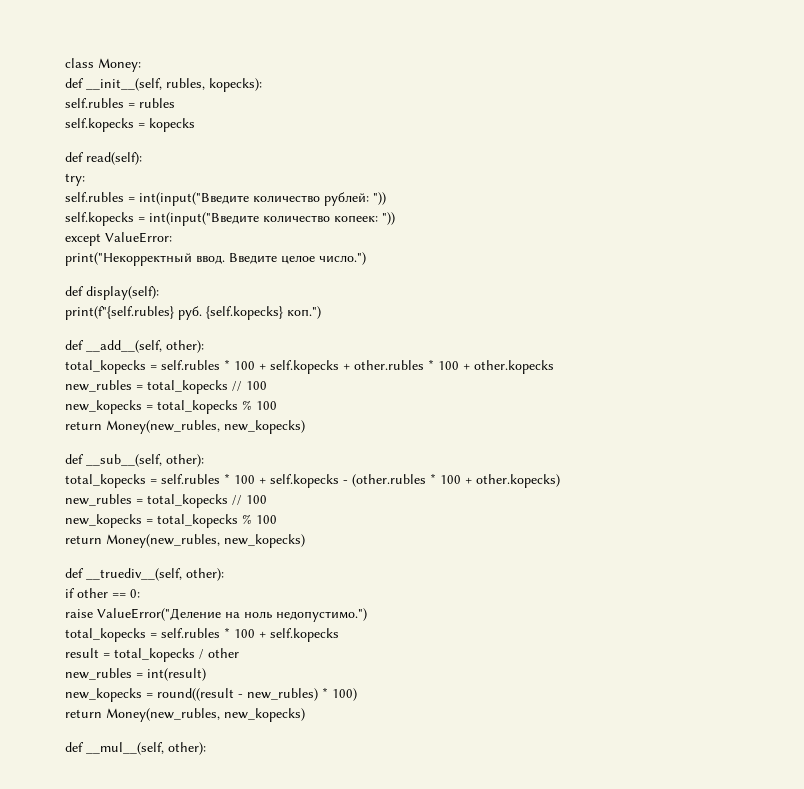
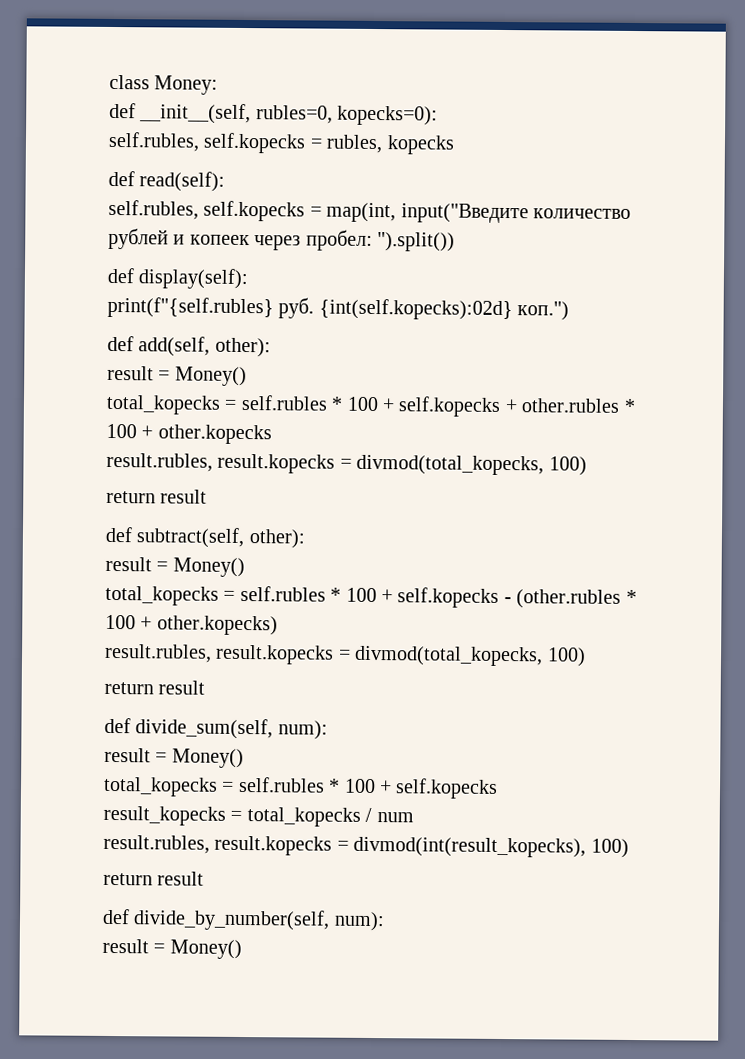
[166,78,262,92] [65,98,175,108] [65,118,145,132] rubles, kopecks): // self.rubles = rubles // self.kopecks = -> [255,105,439,126] [108,131,384,154] rubles=0, kopecks=0): // self.rubles, self.kopecks = rubles,
[65,173,85,186] [65,192,386,206] [65,212,395,226] [65,232,172,246] [65,252,366,266] try: // self.rubles = int(input("Введите количество рублей: ")) // self.kopecks = int(input("Введите количество копеек: ")) // except ValueError: // print("Некорректный ввод. Введите целое число.") -> [108,199,631,224] [108,227,455,252] self.rubles, self.kopecks = map(int, input("Введите количество рублей и копеек через пробел: ").split())
[206,306,283,320] {self.kopecks} -> [318,298,513,321] {int(self.kopecks):02d}
[86,340,204,353] __add__(self, other): -> [138,336,271,358] [107,365,247,387] add(self, other): // result = Money()
[65,380,267,394] [65,400,277,414] [65,420,305,434] [65,454,204,467] new_rubles = total_kopecks // 100 // new_kopecks = total_kopecks % 100 // return Money(new_rubles, new_kopecks) // def __sub__(self, other): -> [106,452,587,476] [106,489,208,504] [105,526,305,549] [105,556,245,578] result.rubles, result.kopecks = divmod(total_kopecks, 100) // return result // def subtract(self, other): // result = Money()
[65,494,267,508] [65,514,277,528] [65,534,305,548] [65,568,224,581] [65,588,140,598] [65,608,367,622] new_rubles = total_kopecks // 100 // new_kopecks = total_kopecks % 100 // return Money(new_rubles, new_kopecks) // def __truediv__(self, other): // if other == 0: // raise ValueError("Деление на ноль недопустимо.") -> [104,643,586,667] [104,680,206,695] [104,717,328,740] [104,747,244,769] result.rubles, result.kopecks = divmod(total_kopecks, 100) // return result // def divide_sum(self, num): // result = Money()
[65,648,99,658] result -> [103,805,226,826] result_kopecks
[208,648,239,658] [65,668,206,681] [65,687,357,702] [65,708,305,722] [65,742,206,755] other // new_rubles = int(result) // new_kopecks = round((result - new_rubles) * 100) // return Money(new_rubles, new_kopecks) // def __mul__(self, other): -> [376,812,414,823] [103,834,629,858] [103,871,205,886] [102,908,385,932] [102,938,242,960] num // result.rubles, result.kopecks = divmod(int(result_kopecks), 100) // return result // def divide_by_number(self, num): // result = Money()

